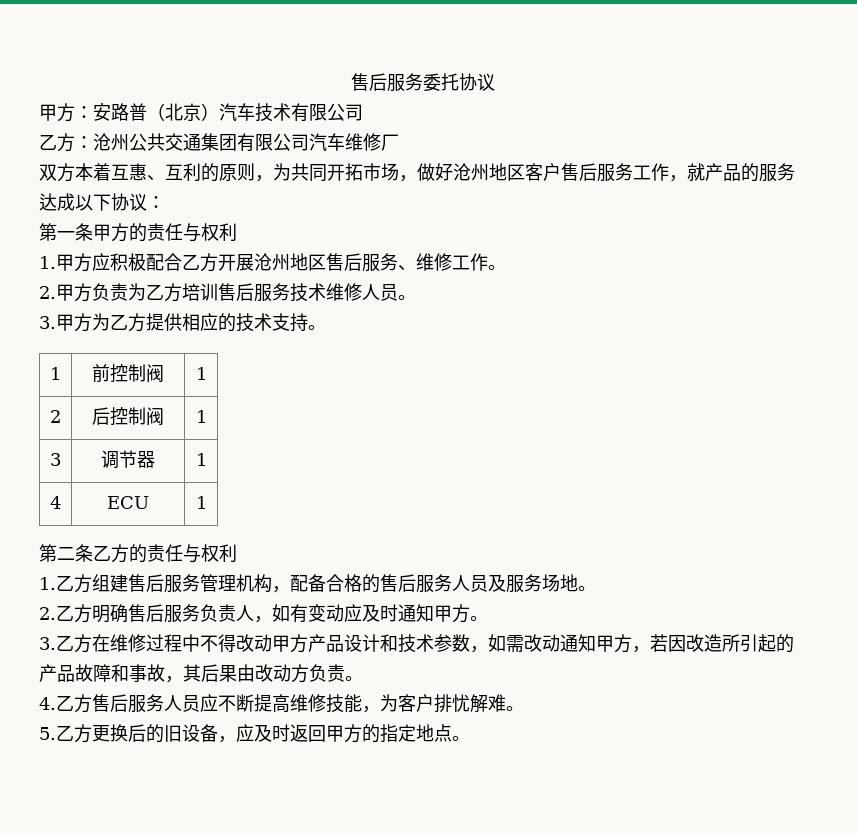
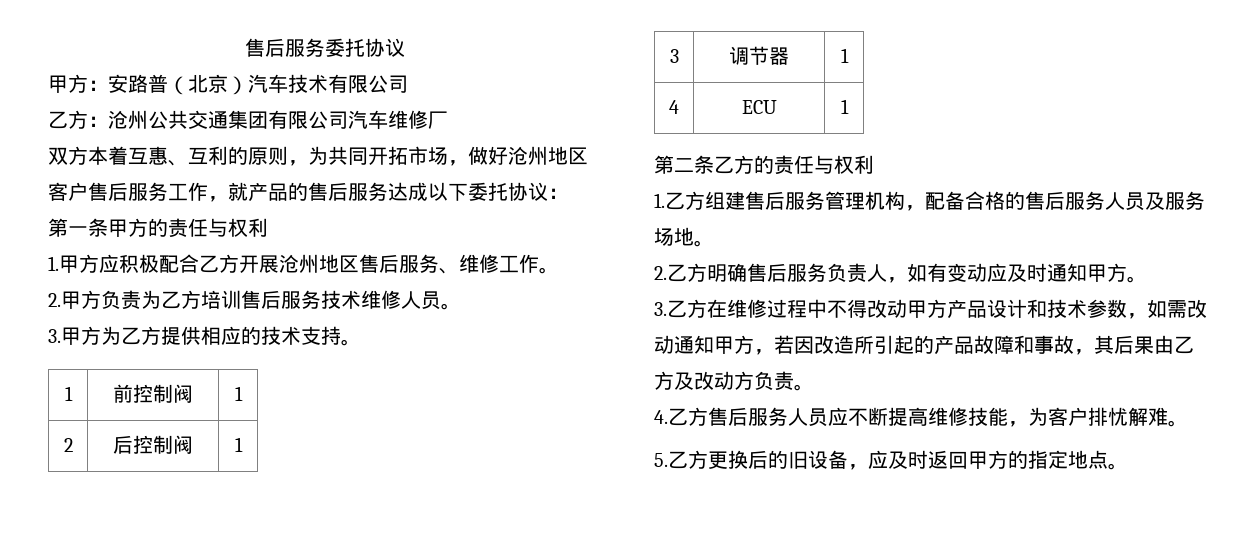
(759, 172) none -> [308,182,348,201] 售后
(111, 202) none -> [468,182,508,201] 委托
(255, 673) none -> [1174,336,1194,354] [654,371,694,390] 乙方及

